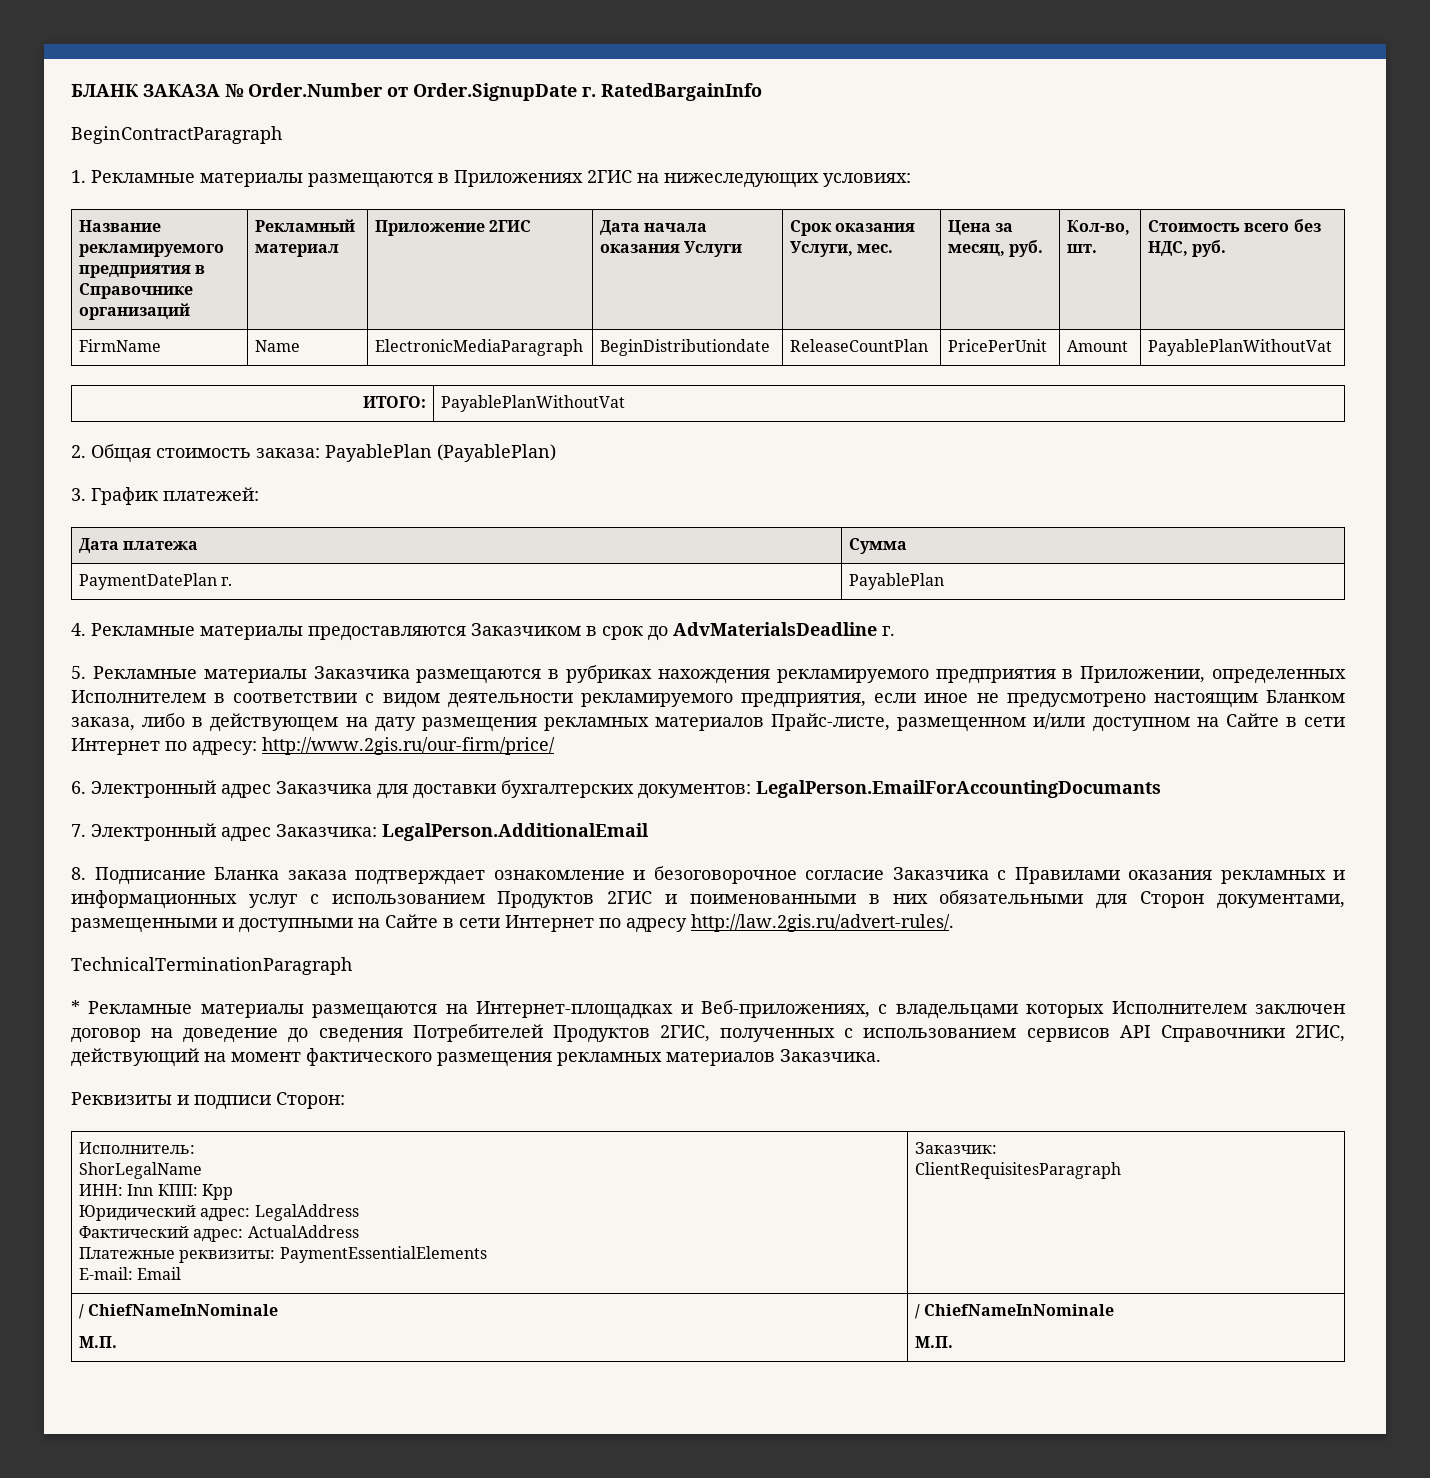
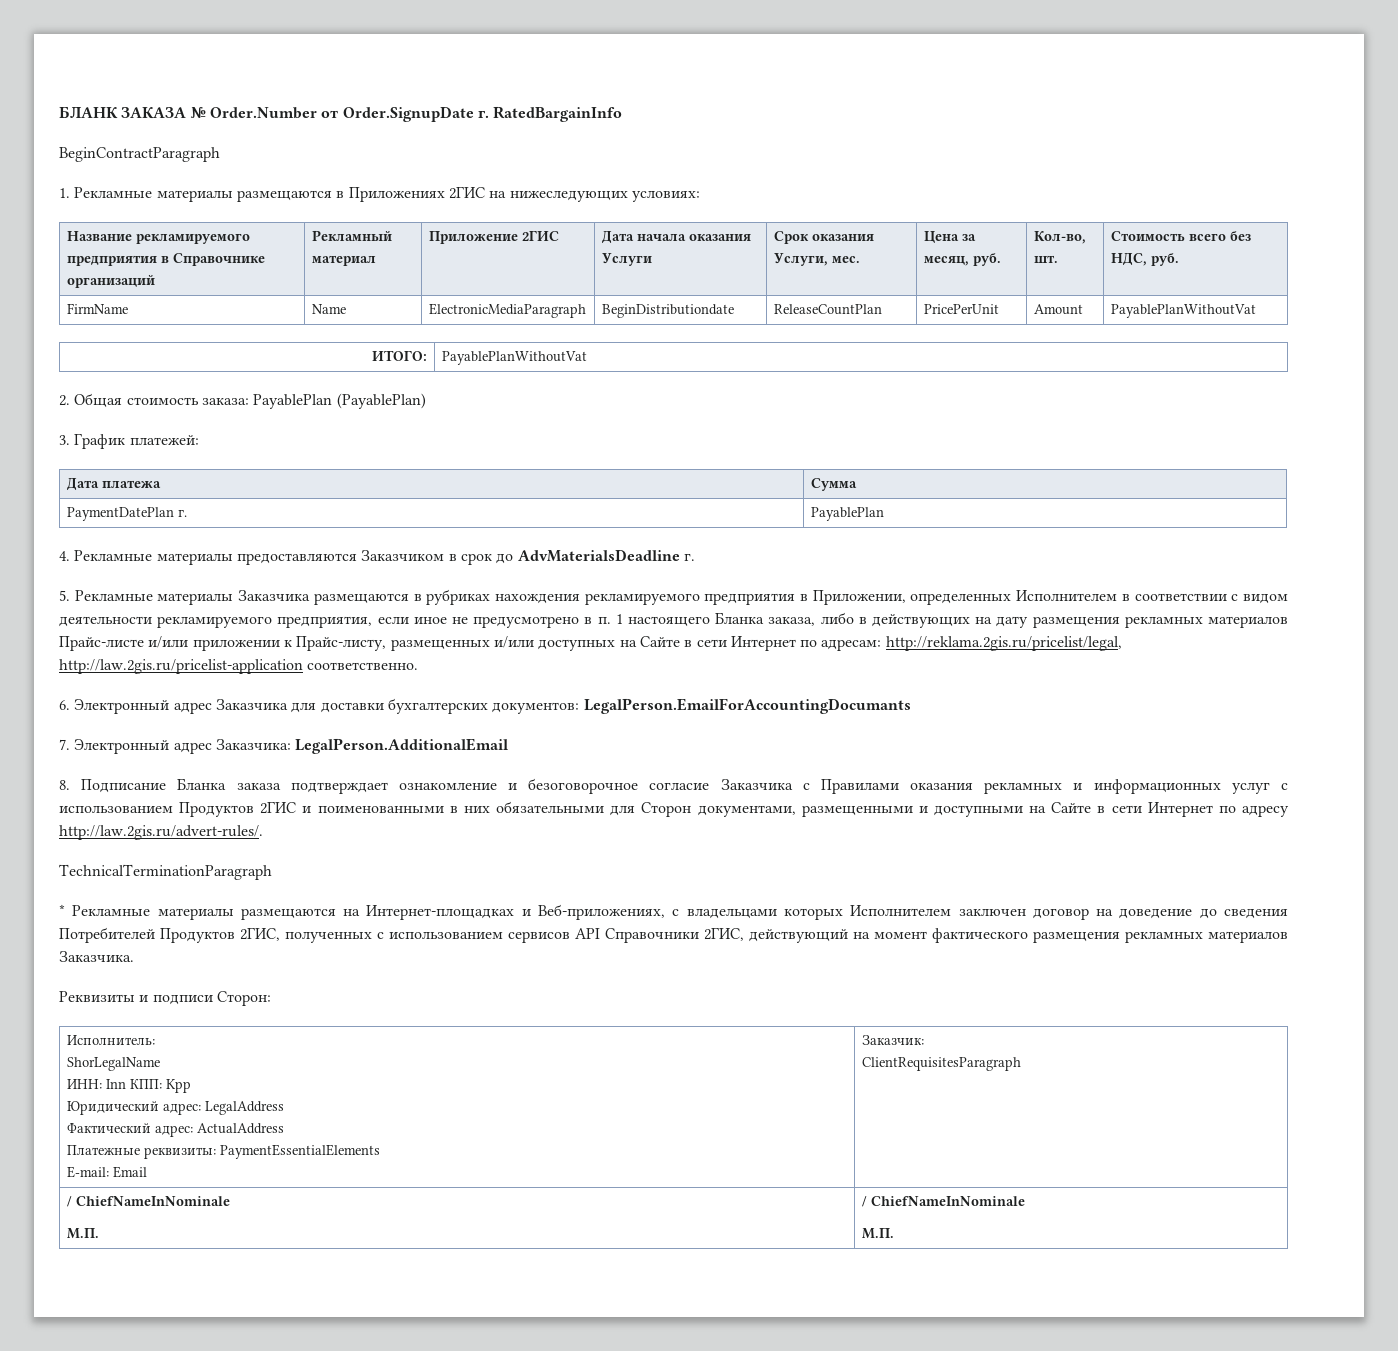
[1153,690,1346,708] настоящим Бланком -> [584,612,765,627] в п. 1 настоящего Бланка
[210,713,339,732] действующем -> [872,614,971,628] действующих
[771,713,1345,732] [71,737,555,756] Прайс-листе, размещенном и/или доступном на Сайте в сети Интернет по адресу: http://www.2gis.ru/our-firm/price/ -> [59,636,1122,651] [59,659,419,674] Прайс-листе и/или приложении к Прайс-листу, размещенных и/или доступных на Сайте в сети Интернет по адресам: http://reklama.2gis.ru/pricelist/legal, http://law.2gis.ru/pricelist-application соответственно.

